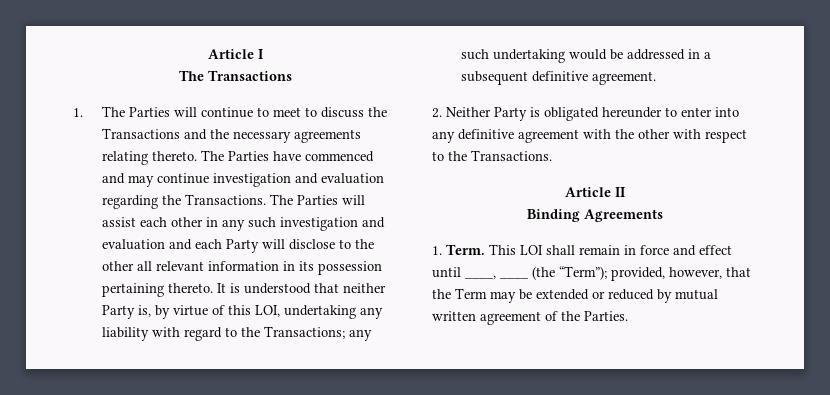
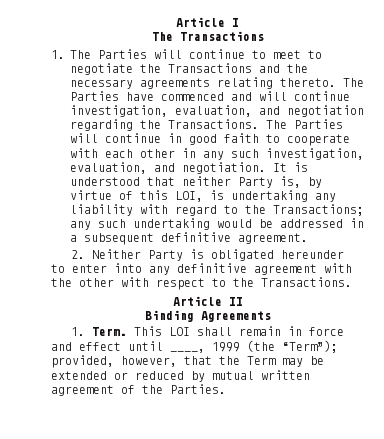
[320,107,364,118] discuss -> [70,63,133,75] negotiate
[127,173,384,187] may continue investigation and evaluation -> [259,91,350,101] [70,105,364,117] will continue investigation, evaluation, and negotiation
[101,217,136,227] assist -> [105,133,350,146] [70,148,98,158] continue in good faith to cooperate with
[279,217,385,231] [101,239,374,253] [101,261,382,275] [101,283,213,297] investigation and evaluation and each Party will disclose to the other all relevant information in its possession pertaining thereto. -> [266,148,364,160] [70,162,266,174] investigation, evaluation, and negotiation.
(280, 311) none -> [210,190,224,200] is
[500,277,529,279] ____ -> [212,342,240,352] 1999

